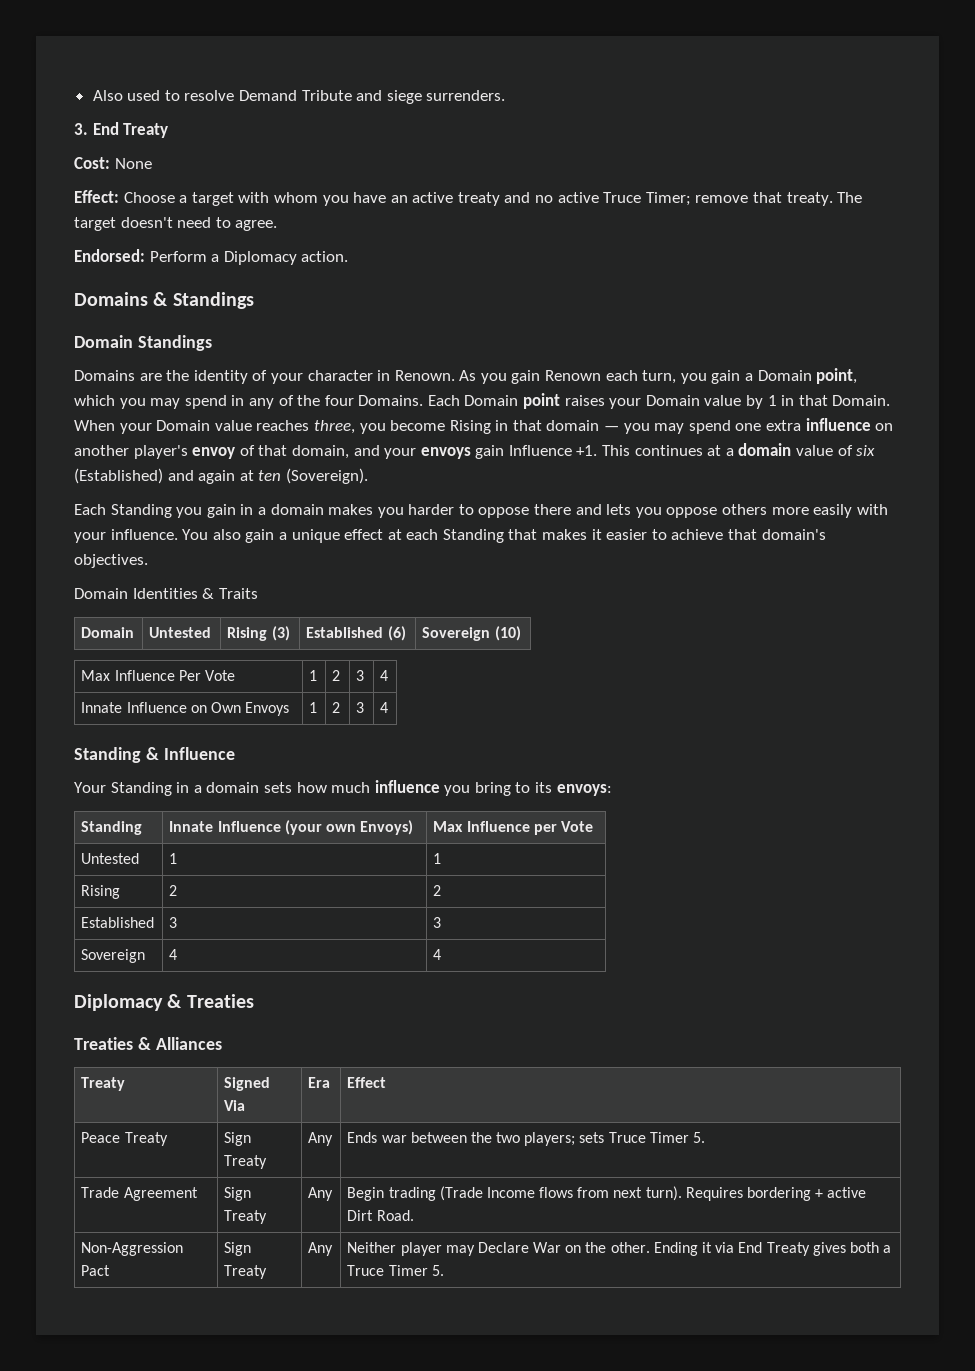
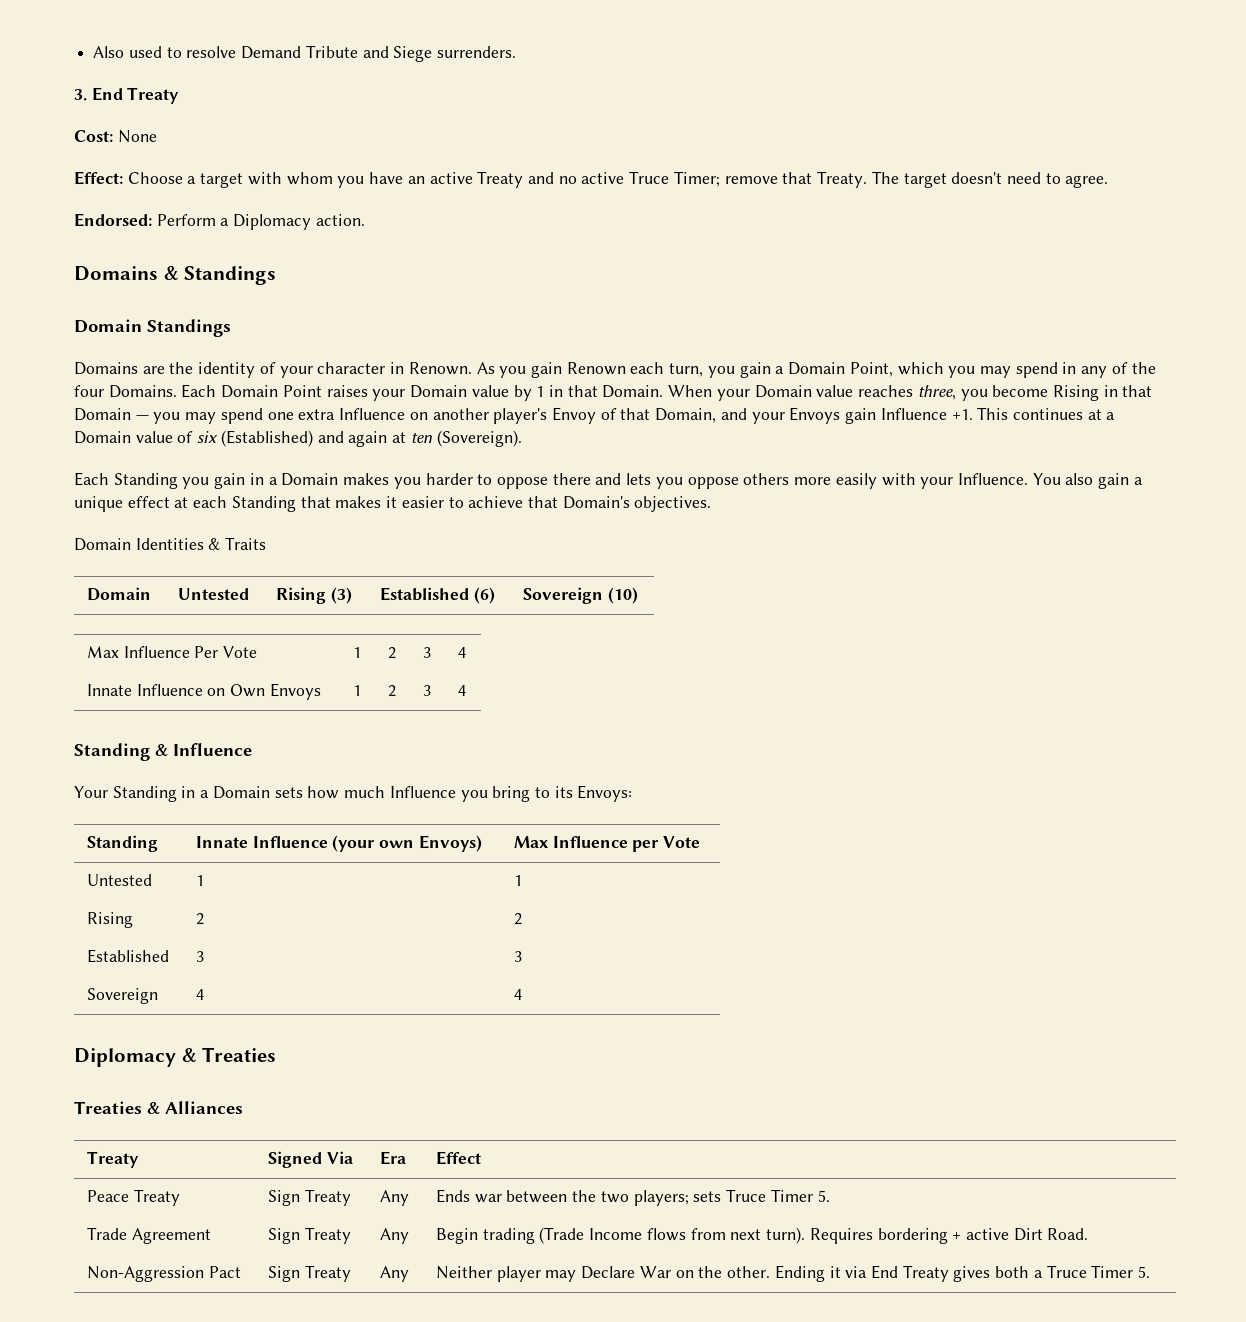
[386,90,422,104] siege -> [393,46,433,62] Siege
[457,192,500,206] treaty -> [477,171,524,188] Treaty
[786,192,833,206] treaty. -> [817,171,868,188] Treaty.
[816,368,858,384] point, -> [849,362,893,377] Point,
[523,393,561,409] point -> [282,385,322,397] Point
[546,420,600,431] domain -> [74,408,131,421] Domain
[805,418,871,431] influence -> [339,408,406,420] Influence
[192,447,236,459] envoy -> [551,407,596,424] Envoy
[291,445,349,459] domain, -> [655,408,717,423] Domain,
[420,447,471,459] envoys -> [789,407,841,424] Envoys
[738,443,792,456] domain -> [74,431,131,444] Domain
[270,504,324,515] domain -> [281,473,339,486] Domain
[110,529,178,540] influence. -> [957,473,1028,485] Influence.
[761,529,826,540] domain's -> [562,496,630,509] Domain's
[206,782,260,793] domain -> [212,786,270,799] Domain
[374,780,440,793] influence -> [389,786,456,798] Influence
[556,784,612,796] envoys: -> [577,785,633,802] Envoys:

